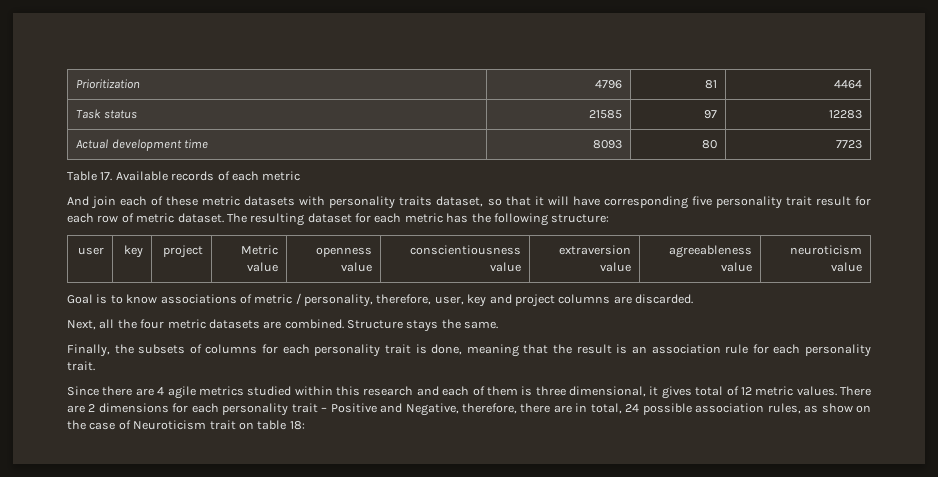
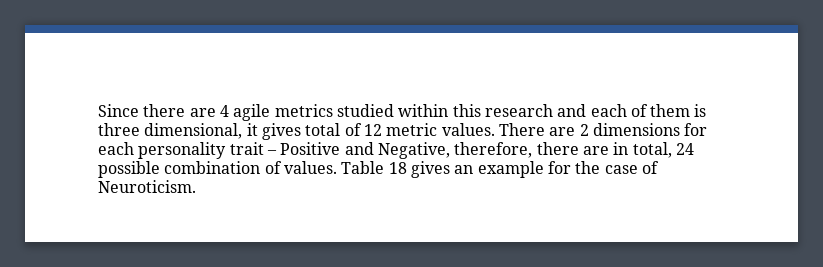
[76,79,141,89] [594,80,622,89] [704,80,717,89] [833,80,862,89] [76,109,137,119] [588,110,622,119] [703,110,717,119] [828,110,862,119] [76,139,209,151] [592,140,622,149] [701,140,717,149] [835,140,862,149] [67,171,301,181] [67,196,871,209] [67,213,610,226] [77,247,104,255] [123,245,143,258] [162,245,203,258] [240,245,278,255] [246,262,278,272] [315,247,372,257] [340,262,372,272] [409,245,521,255] [489,262,521,272] [558,245,631,255] [599,262,631,272] [668,245,752,258] [720,262,752,272] [789,245,862,255] [830,262,862,272] [67,293,693,307] [67,319,499,332] [67,344,871,357] [67,361,95,371] Prioritization | 4796 | 81 | 4464 // Task status | 21585 | 97 | 12283 // Actual development time | 8093 | 80 | 7723 // Table 17. Available records of each metric // And join each of these metric datasets with personality traits dataset, so that it will have corresponding five personality trait result for each row of metric dataset. The resulting dataset for each metric has the following structure: // user | key | project | Metric value | openness value | conscientiousness value | extraversion value | agreeableness value | neuroticism value // Goal is to know associations of metric / personality, therefore, user, key and project columns are discarded. // Next, all the four metric datasets are combined. Structure stays the same. // Finally, the subsets of columns for each personality trait is done, meaning that the result is an association rule for each personality trait. // -> (98, 110) none
[695,403,872,414] [67,420,305,430] association rules, as show on the case of Neuroticism trait on table 18: -> [164,161,659,178] [98,180,196,193] combination of values. Table 18 gives an example for the case of Neuroticism.

